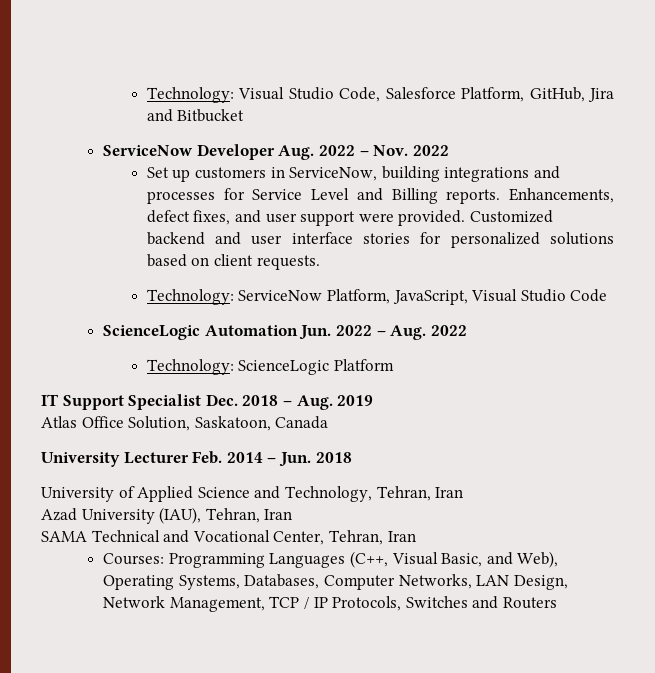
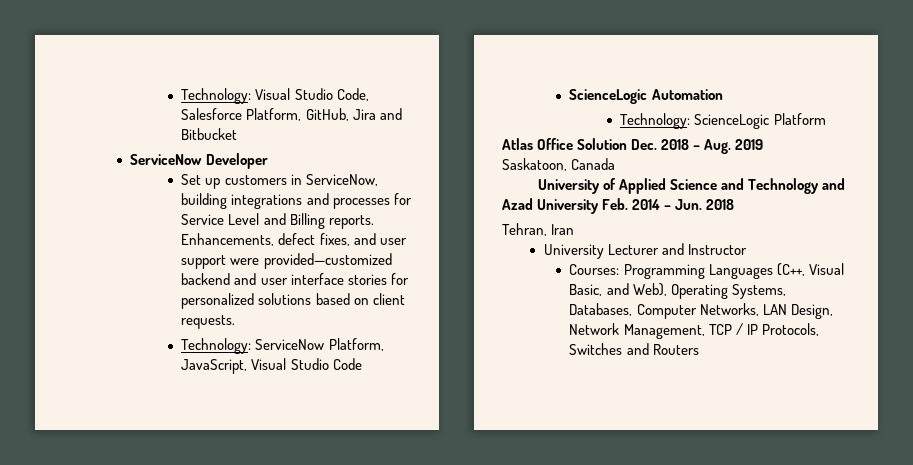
[278,145,449,160] Aug. 2022 – Nov. 2022 -> (268, 161) none
[398,210,554,226] provided. Customized -> [263,253,392,269] provided—customized
[299,325,467,340] Jun. 2022 – Aug. 2022 -> (723, 94) none
[41,394,202,410] IT Support Specialist -> [502,138,628,150] Atlas Office Solution
[41,416,191,431] Atlas Office Solution, -> (764, 144) none
[123,452,189,464] Lecturer -> [603,178,846,194] [502,198,600,214] of Applied Science and Technology and Azad University
[41,486,464,502] [41,507,293,524] [41,530,416,545] University of Applied Science and Technology, Tehran, Iran // Azad University (IAU), Tehran, Iran // SAMA Technical and Vocational Center, Tehran, Iran -> [502,223,575,236] [543,243,748,259] Tehran, Iran // University Lecturer and Instructor

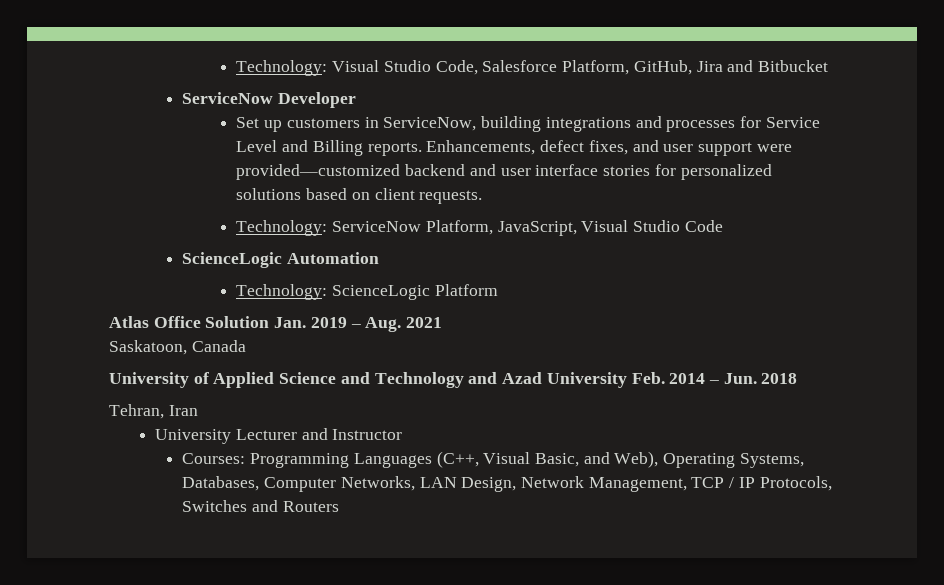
[631,139,690,150] Dec. 2018 -> [274,317,347,328] Jan. 2019
[735,139,764,150] 2019 -> [406,317,443,328] 2021

